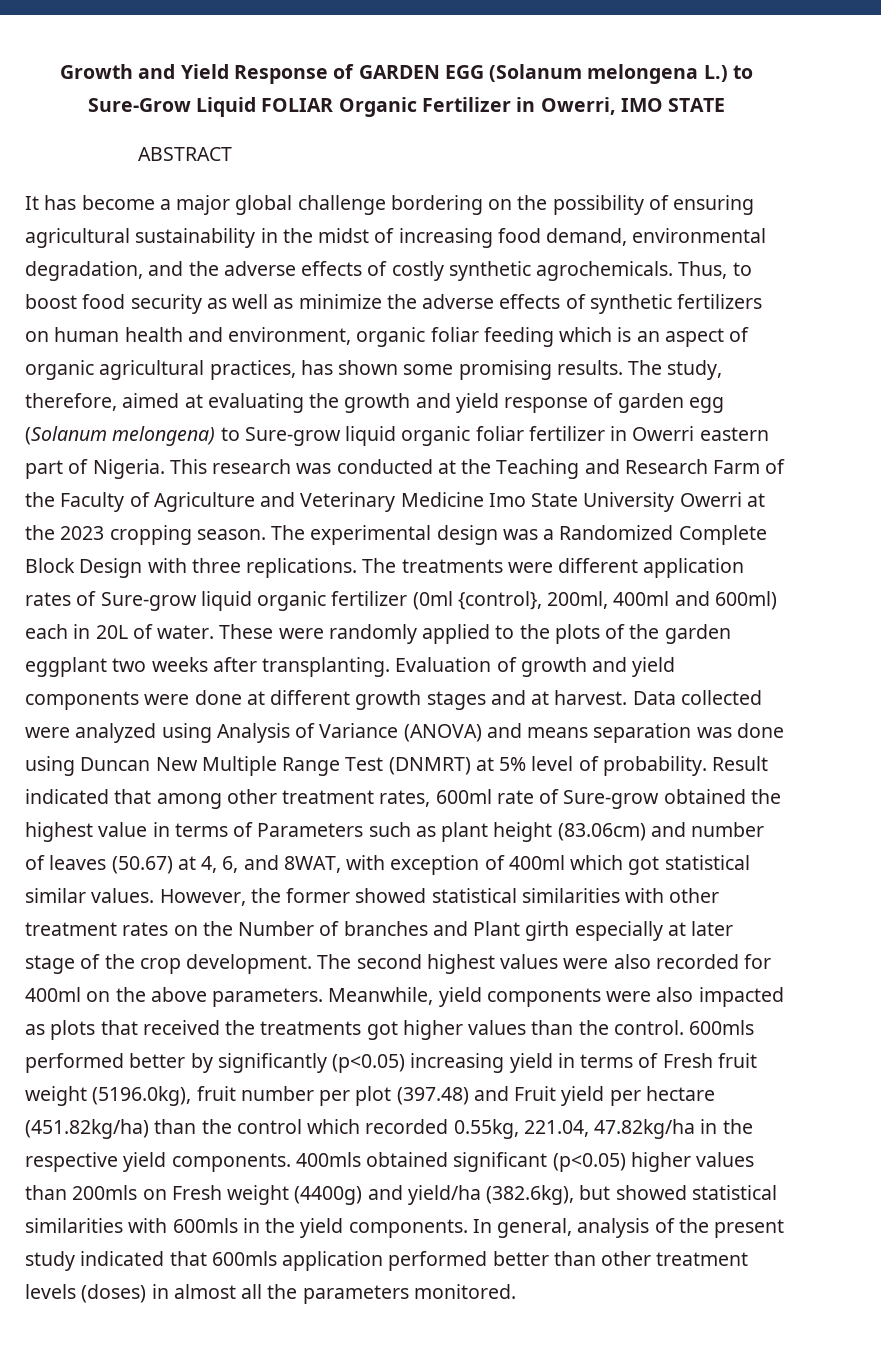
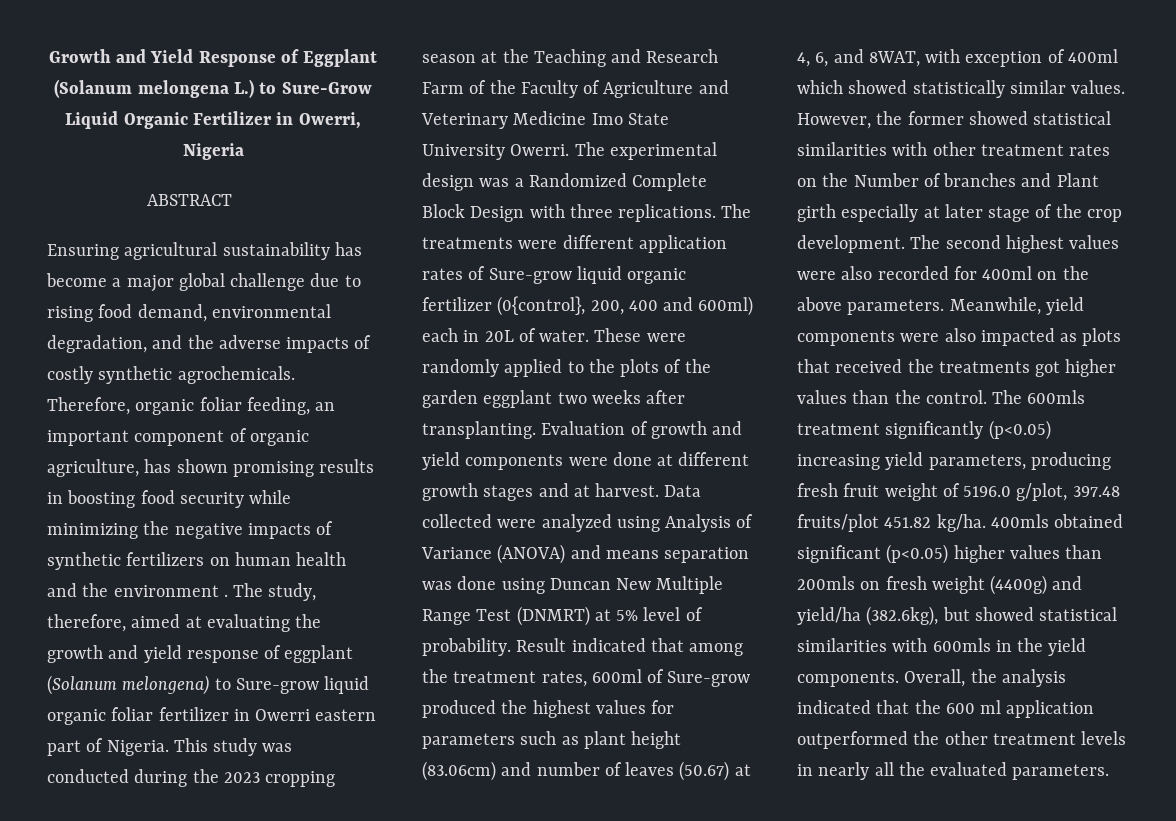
[358,65,484,79] GARDEN EGG -> [303,49,378,67] Eggplant
[261,98,334,112] FOLIAR -> (119, 120) none
[620,98,726,112] IMO STATE -> [182,143,244,160] Nigeria
[25,196,39,210] It -> [47,242,330,260] Ensuring agricultural sustainability
[390,195,755,215] [25,228,493,248] bordering on the possibility of ensuring agricultural sustainability in the midst of increasing -> [310,273,361,287] [47,306,93,322] due to rising
[301,261,363,276] effects -> [286,337,350,353] impacts
[678,261,752,279] [25,294,561,314] Thus, to boost food security as well as minimize the adverse effects -> [47,397,336,415] [47,428,309,446] [47,459,375,477] [47,490,292,508] [47,521,311,539] Therefore, organic foliar feeding, an important component of organic agriculture, has shown promising results in boosting food security while minimizing the negative impacts
[228,327,750,347] [25,360,623,380] environment, organic foliar feeding which is an aspect of organic agricultural practices, has shown some promising results. -> [82,583,228,597] the environment .
[617,393,724,413] garden egg -> [284,645,354,663] eggplant
[212,459,292,474] research -> [213,738,258,756] study
(433, 466) none -> [134,769,336,787] [422,54,476,63] during the 2023 cropping season
[679,492,765,507] [25,525,266,545] Owerri at the 2023 cropping season. -> [510,144,570,156] Owerri.
[412,591,670,610] (0ml {control}, 200ml, 400ml -> [497,296,658,316] (0{control}, 200, 400
[226,789,277,804] other -> [422,669,448,683] the
[496,789,746,809] rate of Sure-grow obtained -> [647,669,751,687] [422,700,496,718] of Sure-grow produced
[98,822,364,837] value in terms of Parameters -> [595,700,675,714] [422,733,515,749] values for parameters
[628,855,750,875] got statistical -> [848,80,1005,98] showed statistically
[689,1020,755,1035] [25,1053,757,1073] [25,1086,715,1106] [25,1119,753,1139] [25,1152,291,1172] 600mls performed better by significantly (p<0.05) increasing yield in terms of Fresh fruit weight (5196.0kg), fruit number per plot (397.48) and Fruit yield per hectare (451.82kg/ha) than the control which recorded 0.55kg, 221.04, 47.82kg/ha in the respective yield components. -> [992,390,1086,404] [797,420,1051,440] [797,452,1111,470] [797,483,1120,501] [797,514,986,532] The 600mls treatment significantly (p<0.05) increasing yield parameters, producing fresh fruit weight of 5196.0 g/plot, 397.48 fruits/plot 451.82 kg/ha.
[171,1185,222,1200] Fresh -> [885,576,927,590] fresh
[472,1218,785,1238] [25,1251,749,1271] [25,1284,516,1304] In general, analysis of the present study indicated that 600mls application performed better than other treatment levels (doses) in almost all the parameters monitored. -> [904,669,1066,687] [797,700,1095,718] [797,731,1127,749] [797,762,1110,780] Overall, the analysis indicated that the 600 ml application outperformed the other treatment levels in nearly all the evaluated parameters.

